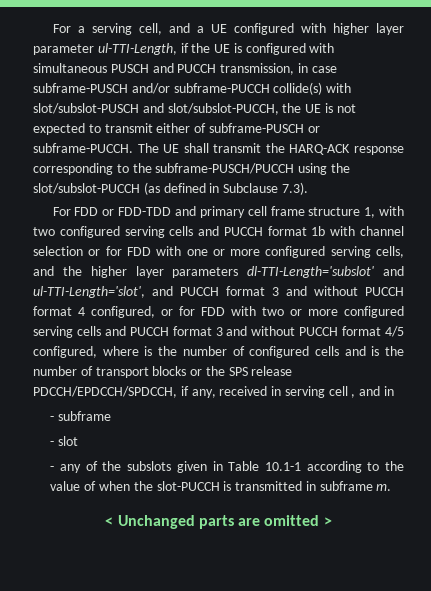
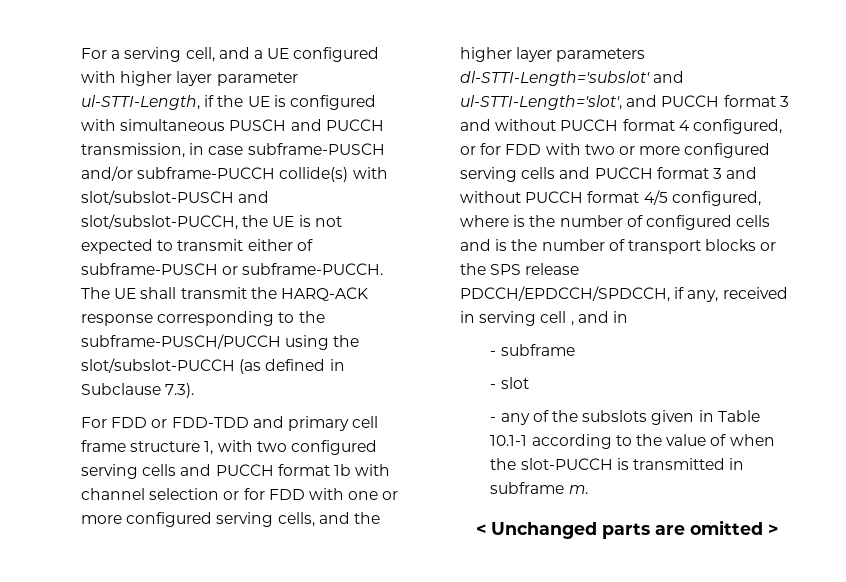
[97,43,177,55] ul-TTI-Length, -> [81,95,200,110] ul-STTI-Length,
[247,266,404,278] [33,286,145,298] dl-TTI-Length='subslot' and ul-TTI-Length='slot', -> [460,71,685,86] [460,95,622,110] dl-STTI-Length='subslot' and ul-STTI-Length='slot',

